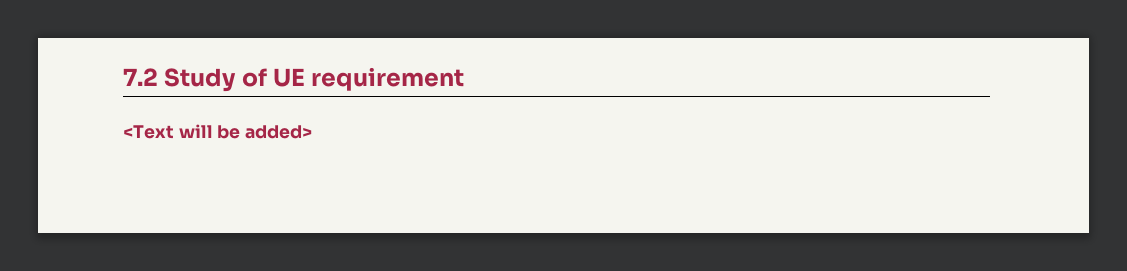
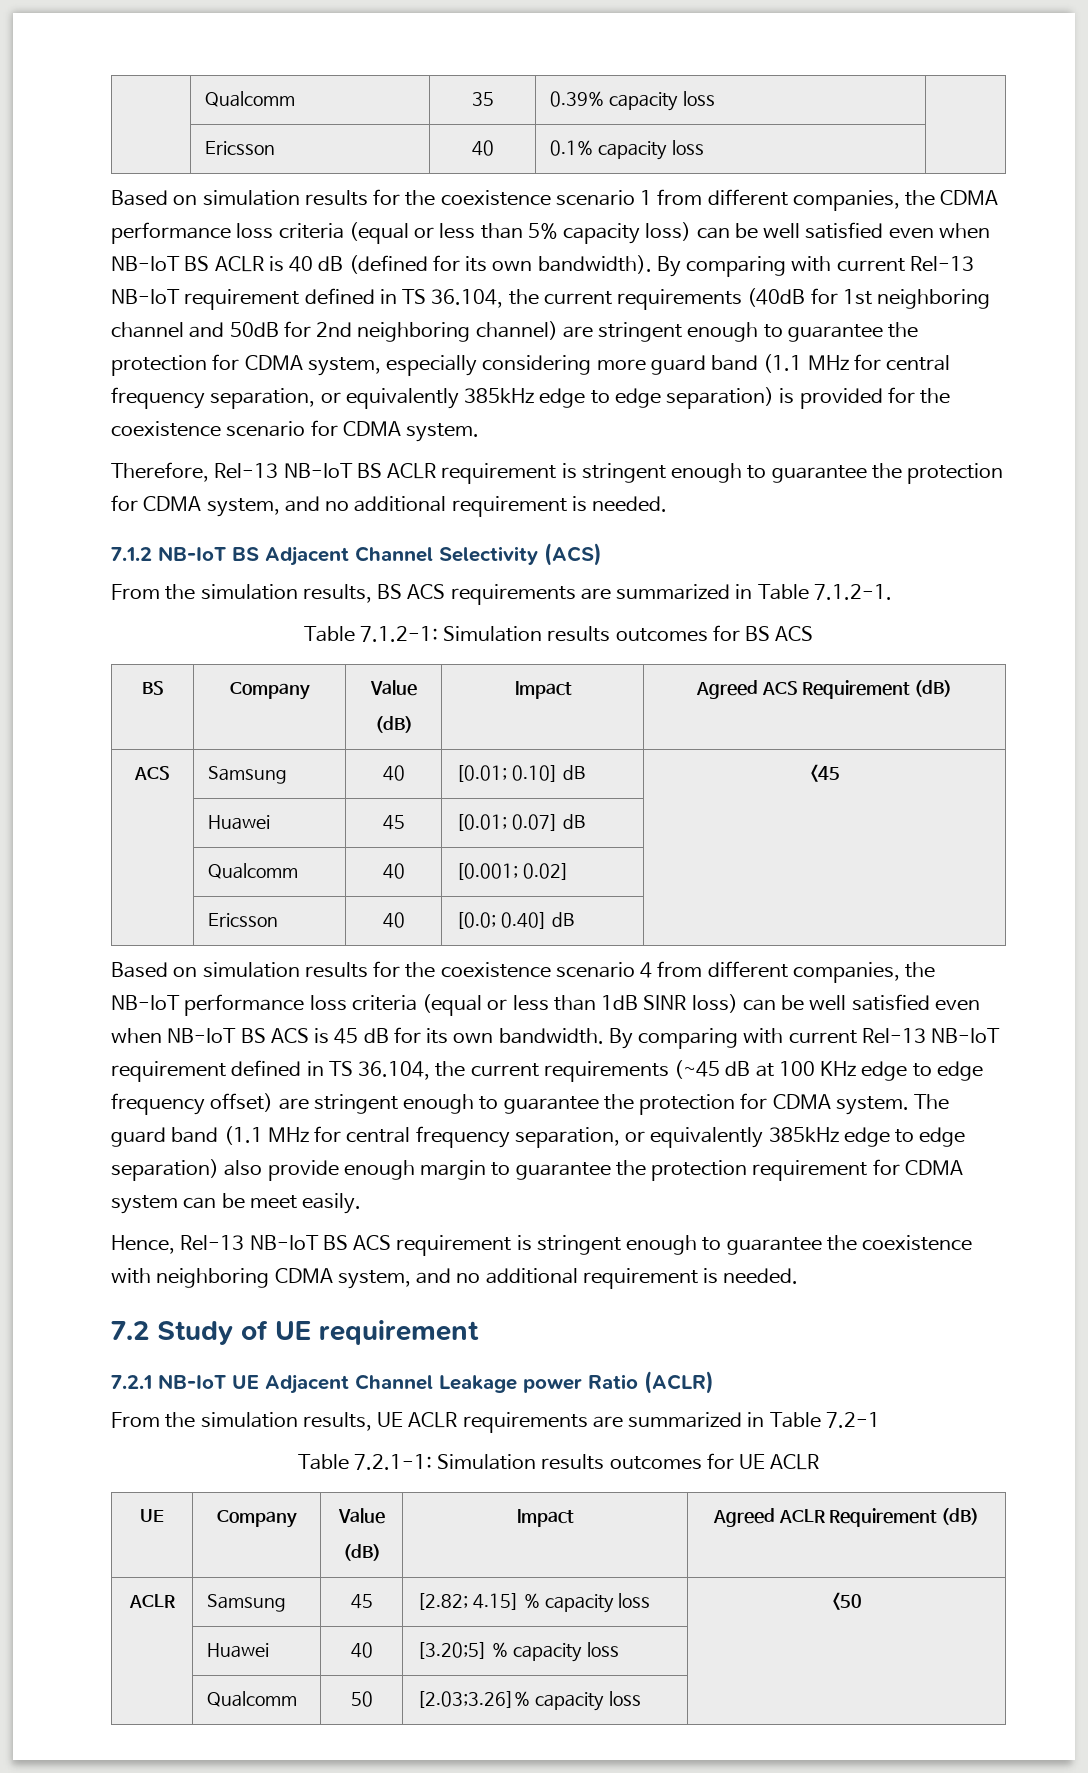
(123, 77) none -> [205,91,296,107] [471,92,494,106] [550,91,715,111] [205,141,276,155] [471,140,494,156] [550,140,704,160] [111,189,999,211] [111,222,990,244] [111,255,974,277] [111,288,991,310] [111,321,919,342] [111,354,951,376] [111,387,951,409] [111,420,480,442] [111,462,1004,484] [111,495,668,517] [111,543,602,566] [111,584,892,605] [303,625,814,642] [141,681,164,695] [229,682,310,700] [369,680,417,696] [374,716,413,733] [514,681,572,699] [695,680,953,699] [134,766,170,780] [208,766,288,784] [382,765,405,781] [456,765,585,782] [809,764,840,782] [208,815,271,830] [382,815,405,830] [456,814,585,831] [208,863,299,879] [382,863,405,879] [456,863,570,880] [208,913,279,927] [382,912,405,928] [456,912,574,929] [111,961,936,983] [111,994,980,1016] [111,1027,1001,1049] [111,1060,983,1082] [111,1093,950,1115] [111,1126,966,1148] [111,1159,963,1181] [111,1193,362,1214] [111,1235,973,1256] [111,1268,799,1289] | Qualcomm | 35 | 0.39% capacity loss | // | Ericsson | 40 | 0.1% capacity loss | // Based on simulation results for the coexistence scenario 1 from different companies, the CDMA performance loss criteria (equal or less than 5% capacity loss) can be well satisfied even when NB-IoT BS ACLR is 40 dB (defined for its own bandwidth). By comparing with current Rel-13 NB-IoT requirement defined in TS 36.104, the current requirements (40dB for 1st neighboring channel and 50dB for 2nd neighboring channel) are stringent enough to guarantee the protection for CDMA system, especially considering more guard band (1.1 MHz for central frequency separation, or equivalently 385kHz edge to edge separation) is provided for the coexistence scenario for CDMA system. // Therefore, Rel-13 NB-IoT BS ACLR requirement is stringent enough to guarantee the protection for CDMA system, and no additional requirement is needed. // 7.1.2 NB-IoT BS Adjacent Channel Selectivity (ACS) // From the simulation results, BS ACS requirements are summarized in Table 7.1.2-1. // Table 7.1.2-1: Simulation results outcomes for BS ACS // BS | Company | Value // (dB) | Impact | Agreed ACS Requirement (dB) // ACS | Samsung | 40 | [0.01; 0.10] dB | <45 // | Huawei | 45 | [0.01; 0.07] dB | // | Qualcomm | 40 | [0.001; 0.02] | // | Ericsson | 40 | [0.0; 0.40] dB | // Based on simulation results for the coexistence scenario 4 from different companies, the NB-IoT performance loss criteria (equal or less than 1dB SINR loss) can be well satisfied even when NB-IoT BS ACS is 45 dB for its own bandwidth. By comparing with current Rel-13 NB-IoT requirement defined in TS 36.104, the current requirements (~45 dB at 100 KHz edge to edge frequency offset) are stringent enough to guarantee the protection for CDMA system. The guard band (1.1 MHz for central frequency separation, or equivalently 385kHz edge to edge separation) also provide enough margin to guarantee the protection requirement for CDMA system can be meet easily. // Hence, Rel-13 NB-IoT BS ACS requirement is stringent enough to guarantee the coexistence with neighboring CDMA system, and no additional requirement is needed. //
[123,124,313,139] <Text will be added> -> [111,1371,714,1394] [111,1412,880,1433] [297,1453,820,1470] [140,1509,164,1522] [216,1510,297,1528] [337,1508,385,1524] [342,1544,381,1561] [517,1509,574,1527] [712,1508,980,1527] [128,1594,176,1608] [207,1594,287,1612] [350,1594,373,1609] [417,1593,651,1613] [831,1592,862,1610] [207,1643,270,1658] [350,1642,373,1658] [417,1642,619,1662] [207,1691,298,1707] [350,1691,373,1707] [417,1691,641,1711] 7.2.1 NB-IoT UE Adjacent Channel Leakage power Ratio (ACLR) // From the simulation results, UE ACLR requirements are summarized in Table 7.2-1 // Table 7.2.1-1: Simulation results outcomes for UE ACLR // UE | Company | Value // (dB) | Impact | Agreed ACLR Requirement (dB) // ACLR | Samsung | 45 | [2.82; 4.15] % capacity loss | <50 // | Huawei | 40 | [3.20;5] % capacity loss | // | Qualcomm | 50 | [2.03;3.26]% capacity loss |

